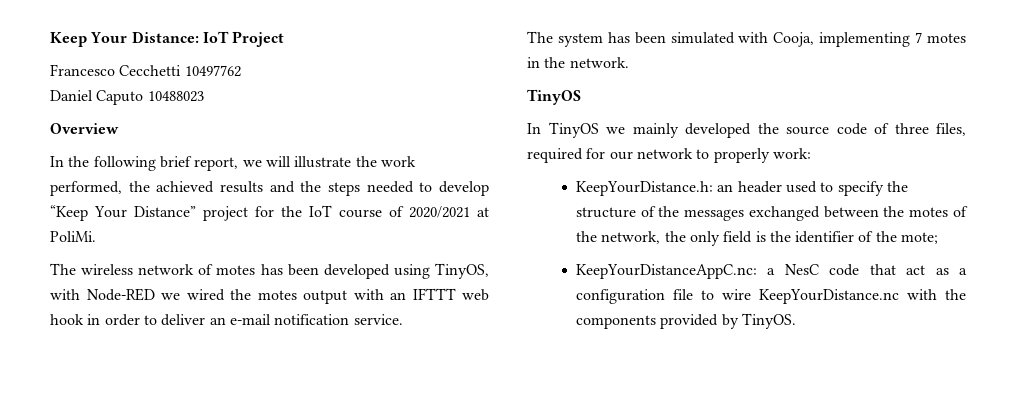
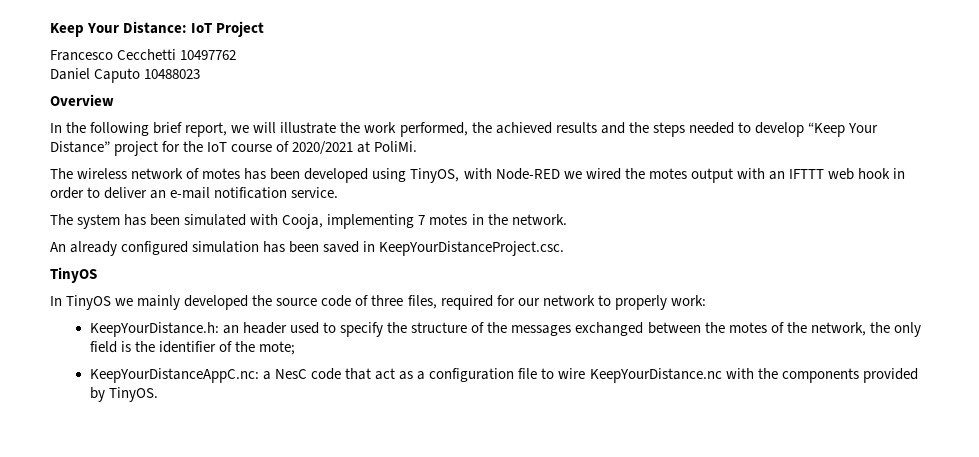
(629, 62) none -> [50,241,565,256] // An already configured simulation has been saved in KeepYourDistanceProject.csc.

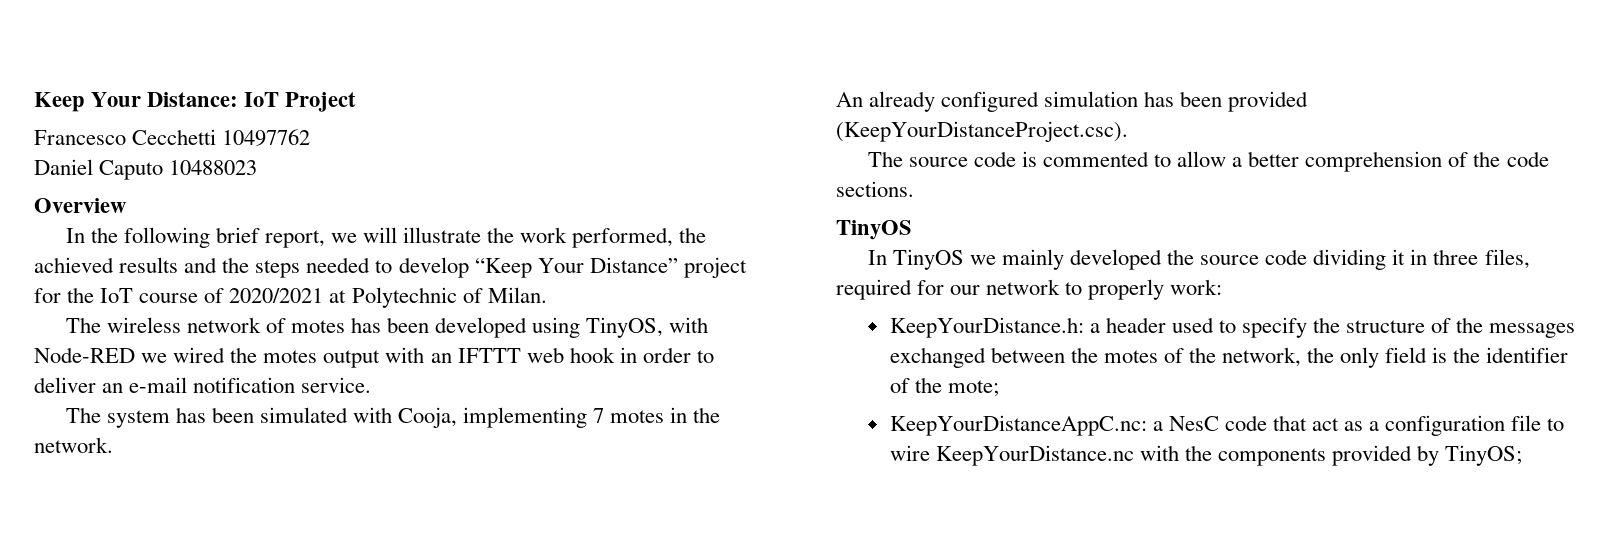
[374,141,418,152] PoliMi. -> [351,287,547,308] Polytechnic of Milan.
[323,241,565,256] saved in KeepYourDistanceProject.csc. -> [1228,91,1309,112] [836,121,1128,142] [867,151,1549,172] [836,181,914,197] provided (KeepYourDistanceProject.csc). // The source code is commented to allow a better comprehension of the code sections.
[355,295,369,306] of -> [1313,249,1428,270] dividing it in
[222,325,239,334] an -> [1089,323,1100,333] a
[108,387,158,402] TinyOS. -> [1445,445,1523,466] TinyOS;

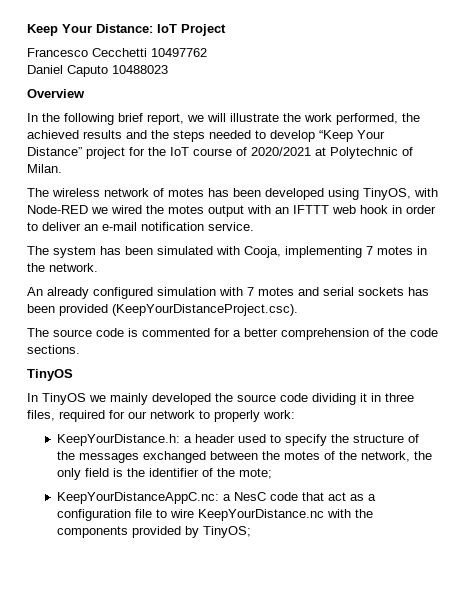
(1139, 99) none -> [219,287,404,296] with 7 motes and serial sockets
[1154,151,1227,167] to allow -> [214,328,230,337] for

